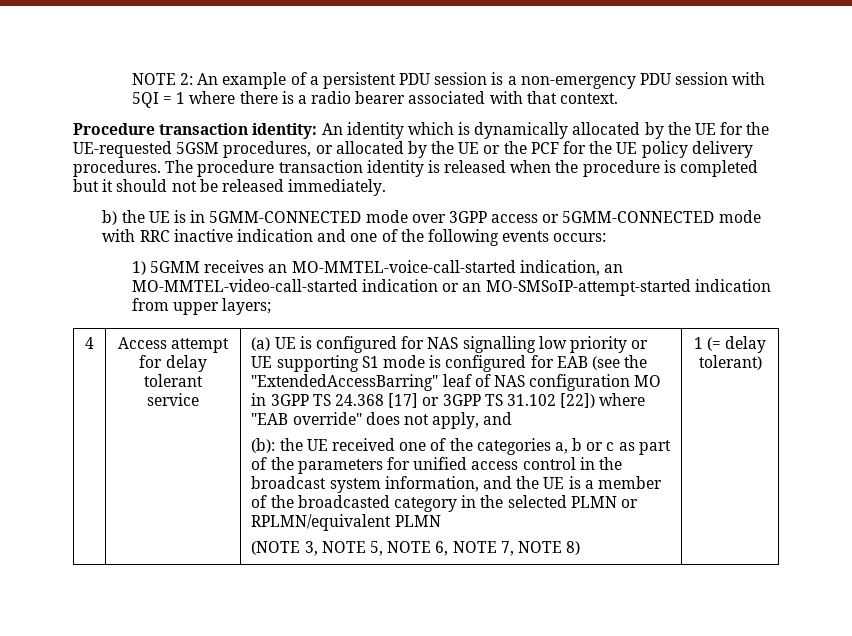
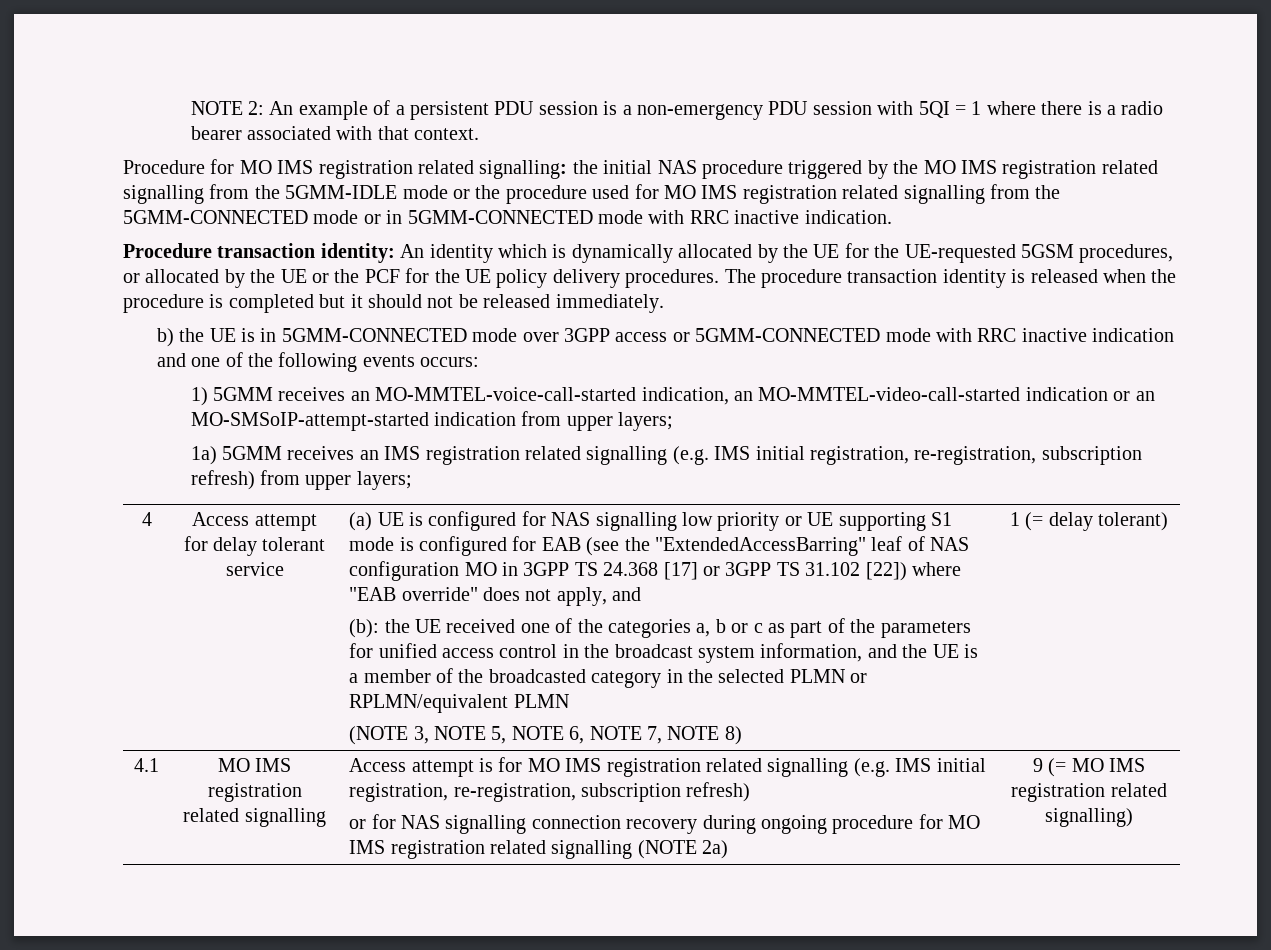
(619, 98) none -> [123,159,1158,179] [123,184,1061,204] [123,210,892,224] // Procedure for MO IMS registration related signalling: the initial NAS procedure triggered by the MO IMS registration related signalling from the 5GMM-IDLE mode or the procedure used for MO IMS registration related signalling from the 5GMM-CONNECTED mode or in 5GMM-CONNECTED mode with RRC inactive indication.
(272, 306) none -> [190,446,1142,465] [190,470,412,490] // 1a) 5GMM receives an IMS registration related signalling (e.g. IMS initial registration, re-registration, subscription refresh) from upper layers;
(762, 362) none -> [134,758,159,772] [217,758,292,772] [207,783,302,802] [183,808,326,827] [349,757,986,777] [349,782,751,802] [349,814,981,834] [349,840,729,859] [1032,758,1146,777] [1011,783,1167,802] [1045,808,1133,827] // 4.1 | MO IMS registration related signalling | Access attempt is for MO IMS registration related signalling (e.g. IMS initial registration, re-registration, subscription refresh) // or for NAS signalling connection recovery during ongoing procedure for MO IMS registration related signalling (NOTE 2a) | 9 (= MO IMS registration related signalling)

